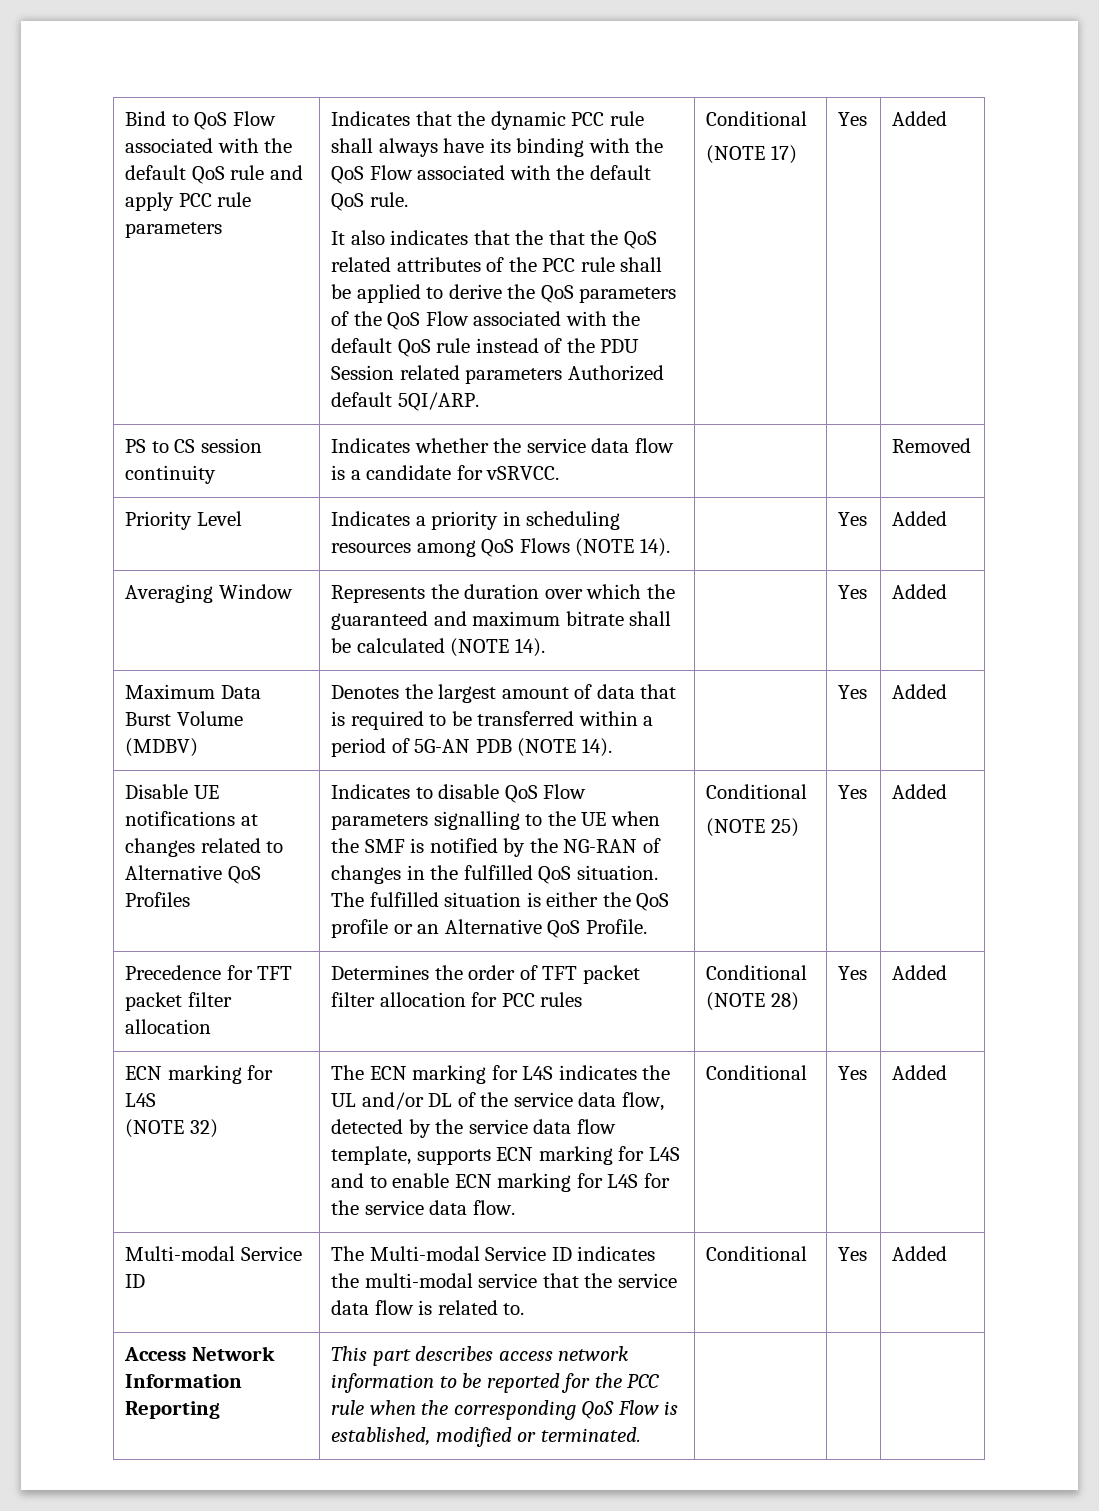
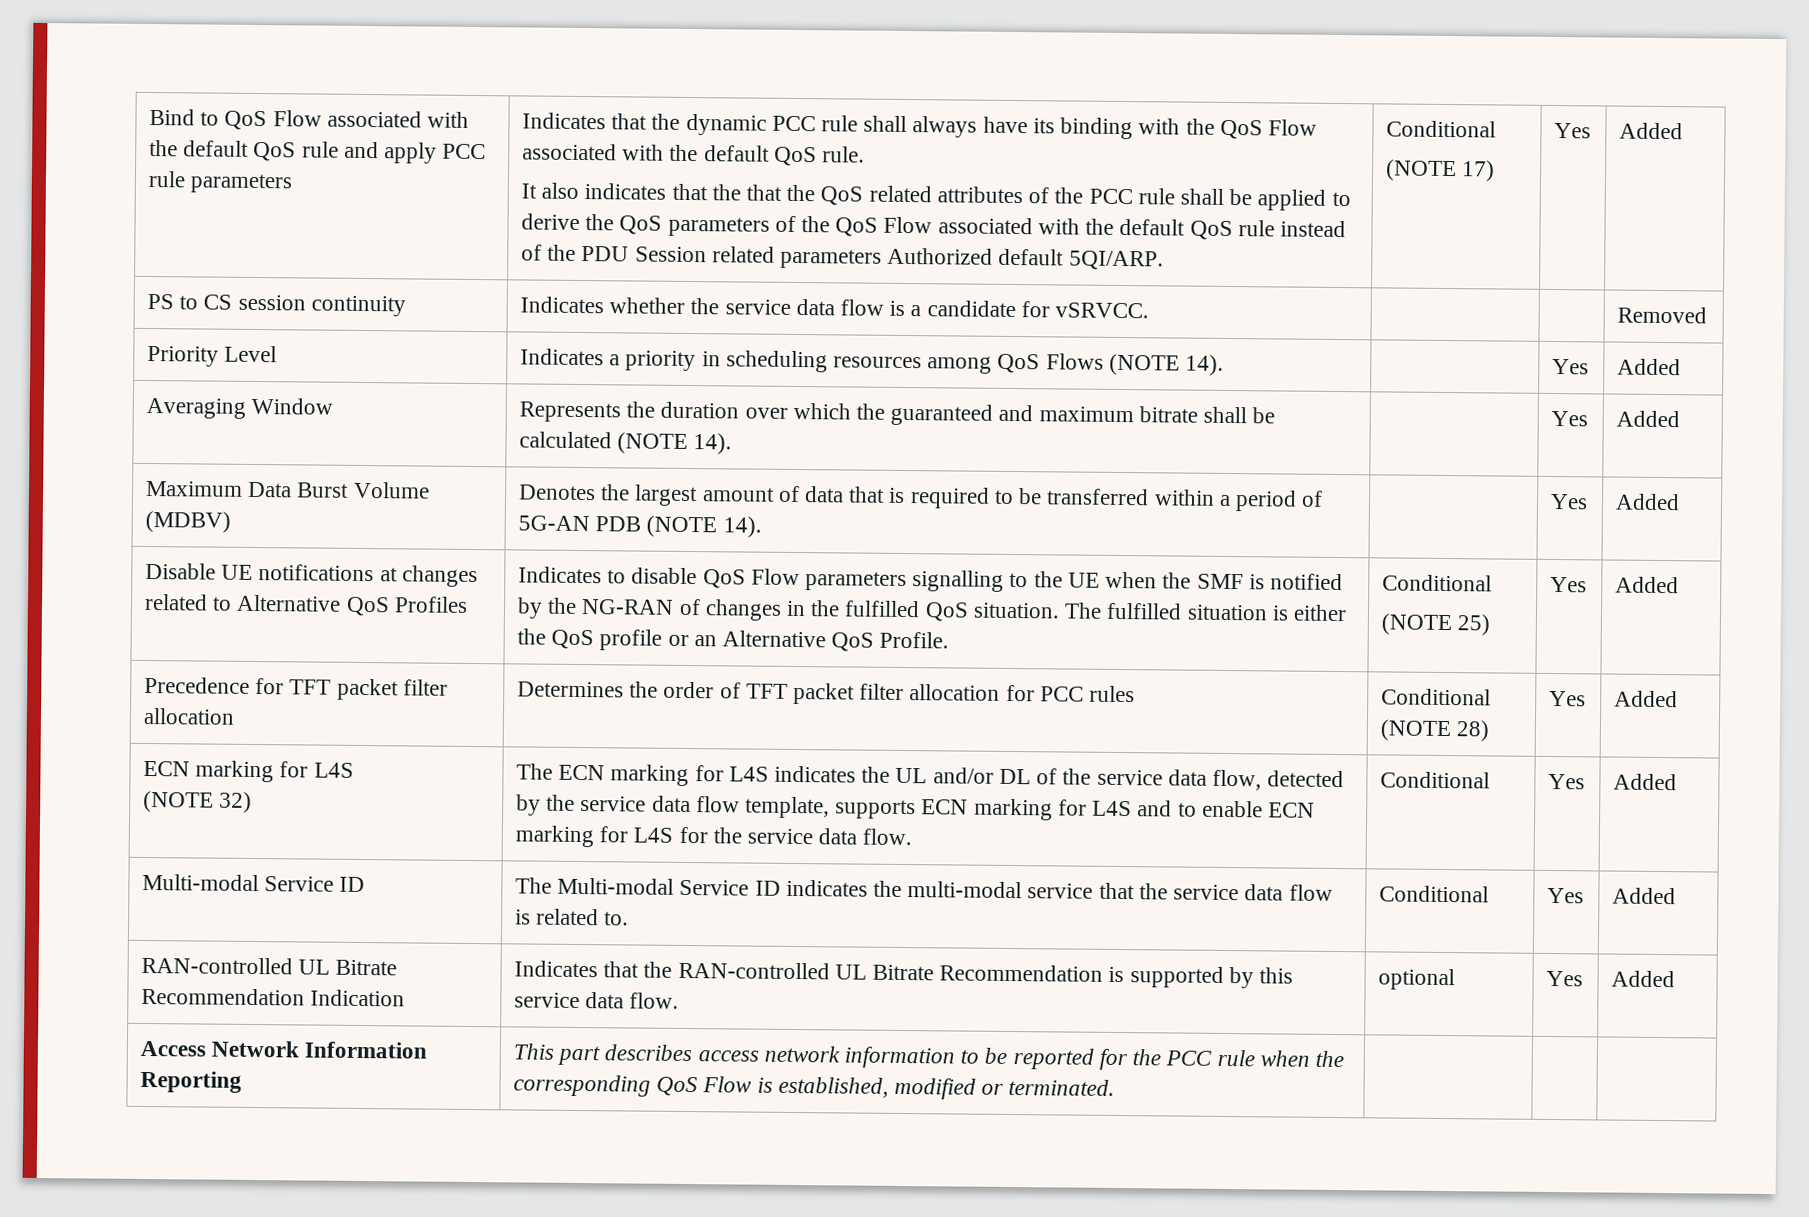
(948, 1253) none -> [141,956,398,976] [141,987,406,1007] [514,960,1294,989] [514,992,680,1009] [1378,968,1456,991] [1546,970,1584,987] [1611,970,1676,988] // RAN-controlled UL Bitrate Recommendation Indication | Indicates that the RAN-controlled UL Bitrate Recommendation is supported by this service data flow. | optional | Yes | Added

